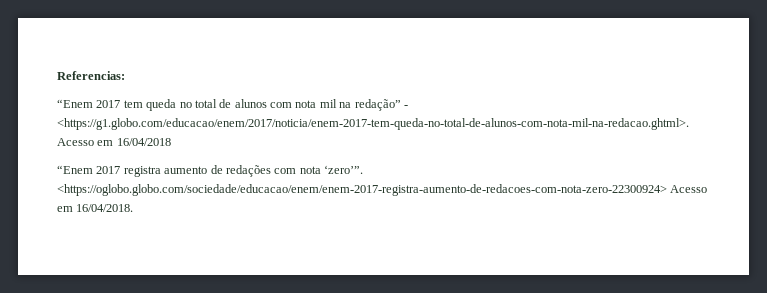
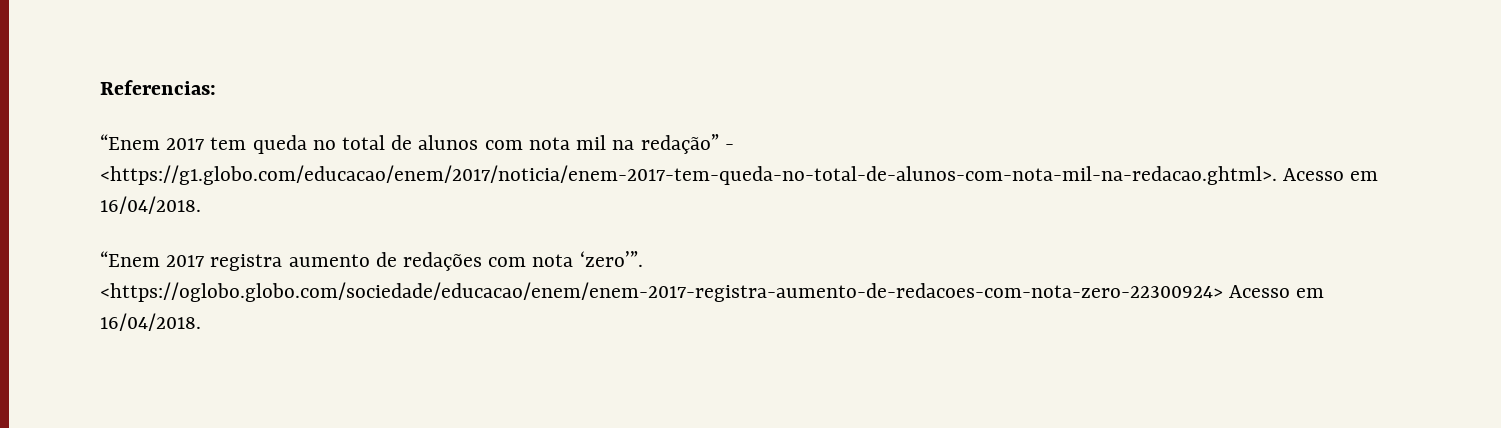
[116,138,171,146] 16/04/2018 -> [100,196,201,214] 16/04/2018.

